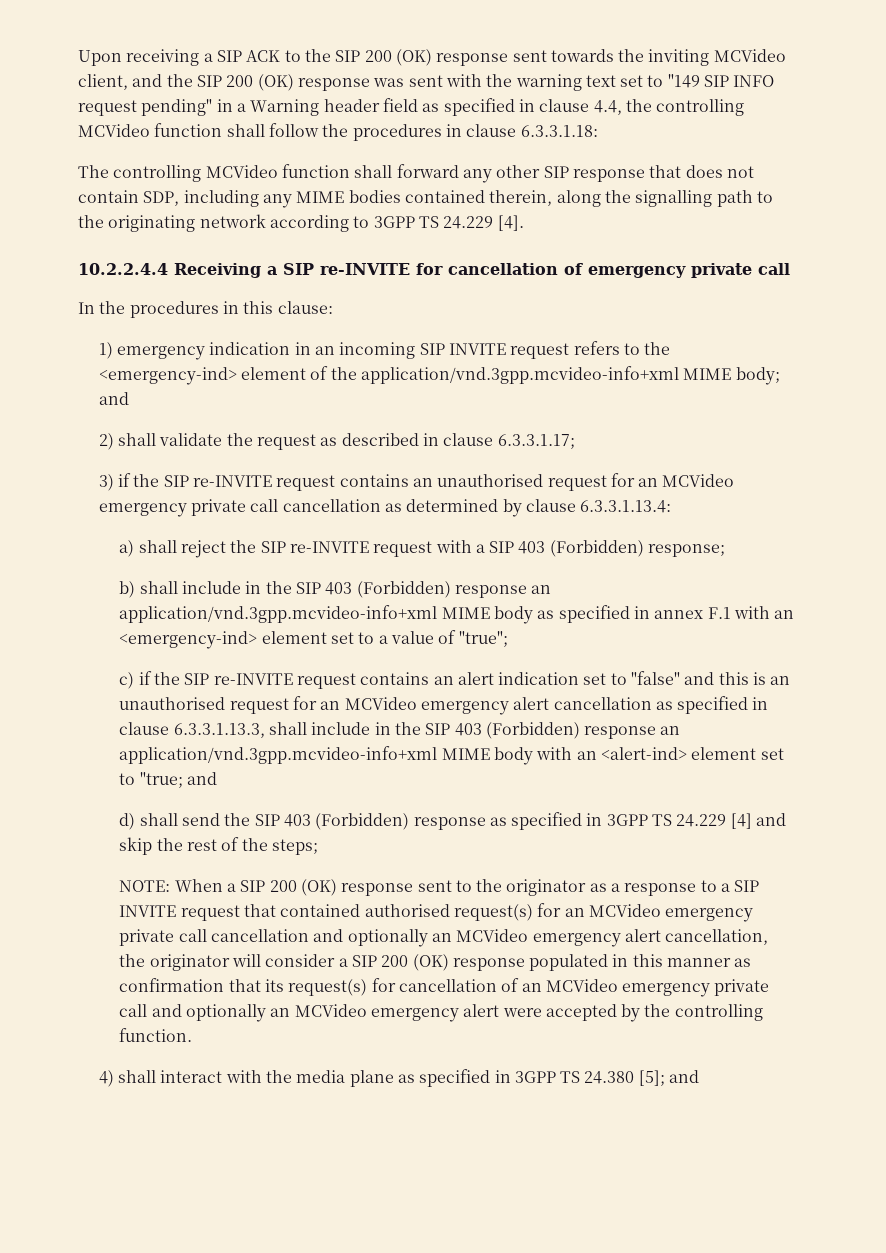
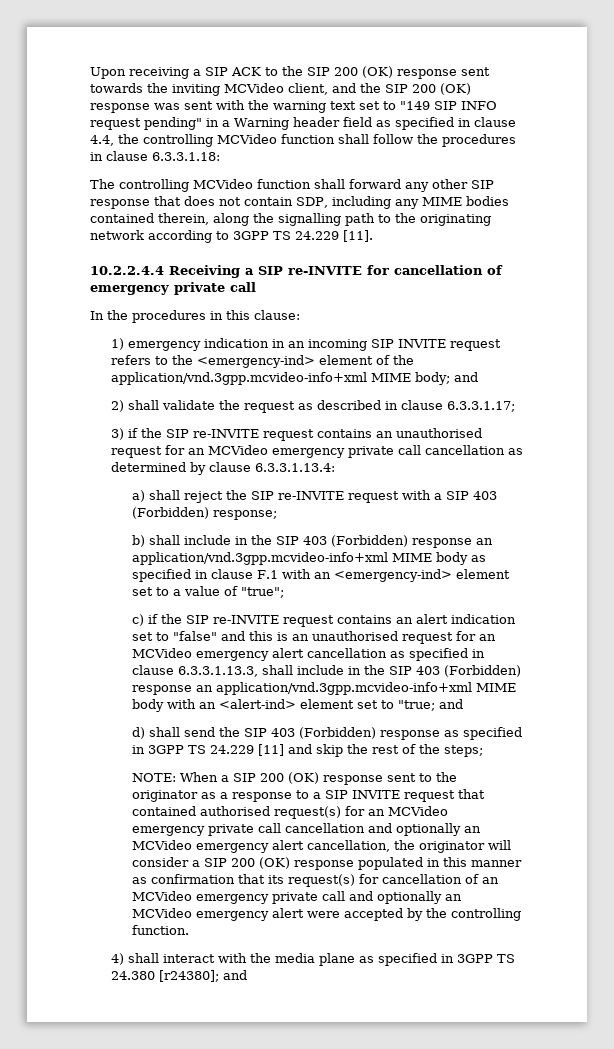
[497,215,524,231] [4]. -> [343,230,373,242] [11].
[654,610,704,619] annex -> [211,569,254,579] clause
[730,813,752,829] [4] -> [258,744,285,756] [11]
[638,1070,665,1086] [5]; -> [159,970,220,982] [r24380];

